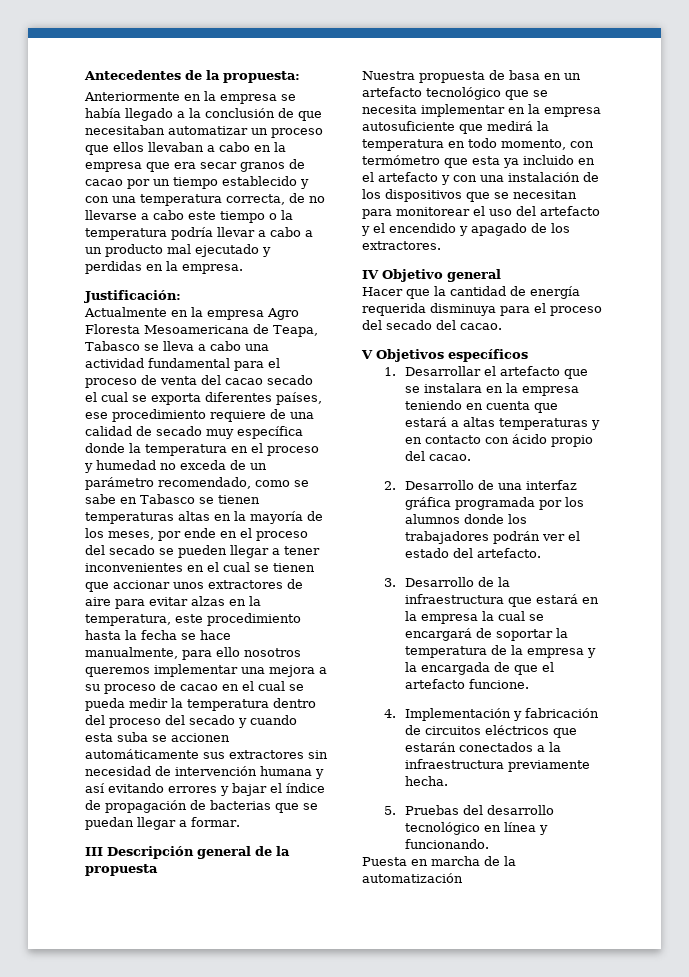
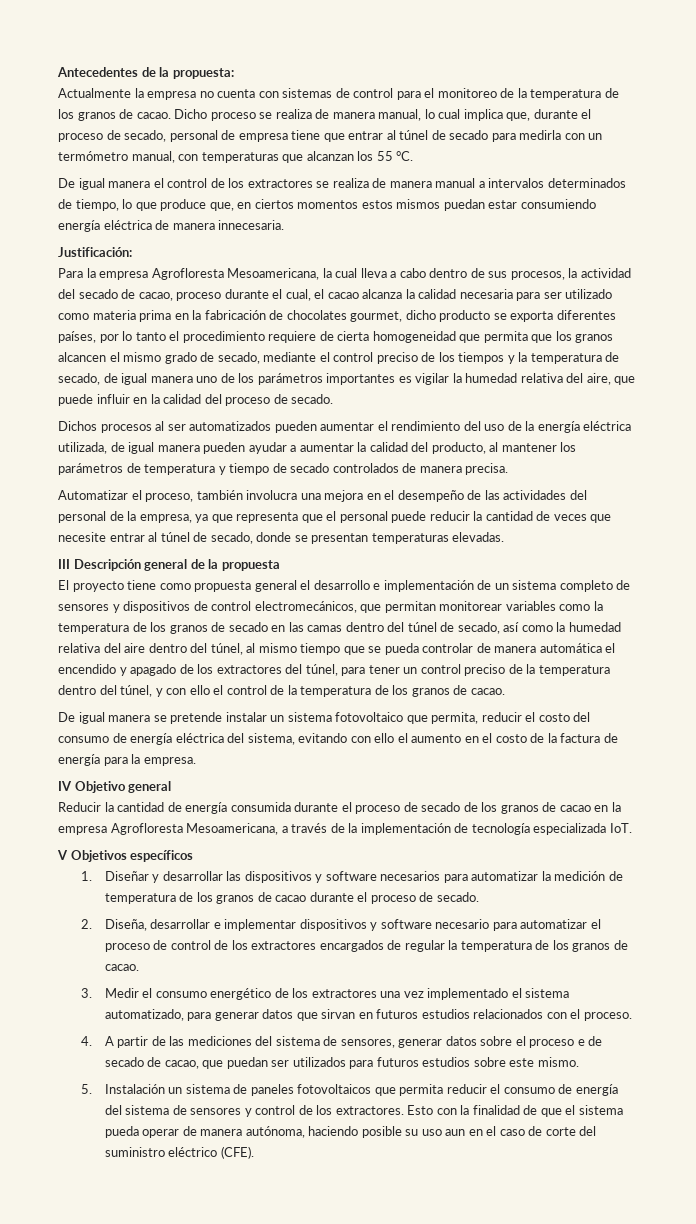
[84,91,296,104] [85,108,322,121] [85,125,323,138] [85,142,286,155] [85,159,305,172] [85,176,309,189] [85,193,325,206] [85,210,293,223] [85,227,313,240] [85,244,271,257] [85,261,243,274] [84,290,181,303] [84,307,299,320] [85,324,318,337] [85,341,269,351] [85,358,280,371] [85,375,313,388] [85,392,322,405] [85,409,314,422] [85,426,303,439] [85,443,319,456] [84,460,267,473] [85,477,309,490] [85,494,260,504] [85,511,323,524] [85,528,308,541] [85,545,320,558] [85,562,315,572] [85,579,303,592] [85,596,261,609] [85,613,301,626] [85,630,231,640] [85,647,301,660] [85,664,327,677] [85,681,304,694] [85,698,316,711] [85,715,297,728] [85,732,230,742] [85,749,328,759] [85,766,324,779] [85,783,325,796] [85,800,318,813] [85,817,240,830] Anteriormente en la empresa se había llegado a la conclusión de que necesitaban automatizar un proceso que ellos llevaban a cabo en la empresa que era secar granos de cacao por un tiempo establecido y con una temperatura correcta, de no llevarse a cabo este tiempo o la temperatura podría llevar a cabo a un producto mal ejecutado y perdidas en la empresa. // Justificación: // Actualmente en la empresa Agro Floresta Mesoamericana de Teapa, Tabasco se lleva a cabo una actividad fundamental para el proceso de venta del cacao secado el cual se exporta diferentes países, ese procedimiento requiere de una calidad de secado muy específica donde la temperatura en el proceso y humedad no exceda de un parámetro recomendado, como se sabe en Tabasco se tienen temperaturas altas en la mayoría de los meses, por ende en el proceso del secado se pueden llegar a tener inconvenientes en el cual se tienen que accionar unos extractores de aire para evitar alzas en la temperatura, este procedimiento hasta la fecha se hace manualmente, para ello nosotros queremos implementar una mejora a su proceso de cacao en el cual se pueda medir la temperatura dentro del proceso del secado y cuando esta suba se accionen automáticamente sus extractores sin necesidad de intervención humana y así evitando errores y bajar el índice de propagación de bacterias que se puedan llegar a formar. -> [58,88,619,100] [58,109,592,121] [58,130,603,142] [58,151,414,163] [58,178,626,190] [58,199,596,211] [58,220,285,232] [58,247,132,257] [58,268,631,280] [58,289,613,301] [58,310,616,322] [58,331,614,343] [58,352,620,364] [58,373,636,385] [58,394,334,406] [58,421,632,433] [58,442,577,454] [58,463,509,475] [58,490,587,502] [58,511,612,523] [58,532,505,544] Actualmente la empresa no cuenta con sistemas de control para el monitoreo de la temperatura de los granos de cacao. Dicho proceso se realiza de manera manual, lo cual implica que, durante el proceso de secado, personal de empresa tiene que entrar al túnel de secado para medirla con un termómetro manual, con temperaturas que alcanzan los 55 °C. // De igual manera el control de los extractores se realiza de manera manual a intervalos determinados de tiempo, lo que produce que, en ciertos momentos estos mismos puedan estar consumiendo energía eléctrica de manera innecesaria. // Justificación: // Para la empresa Agrofloresta Mesoamericana, la cual lleva a cabo dentro de sus procesos, la actividad del secado de cacao, proceso durante el cual, el cacao alcanza la calidad necesaria para ser utilizado como materia prima en la fabricación de chocolates gourmet, dicho producto se exporta diferentes países, por lo tanto el procedimiento requiere de cierta homogeneidad que permita que los granos alcancen el mismo grado de secado, mediante el control preciso de los tiempos y la temperatura de secado, de igual manera uno de los parámetros importantes es vigilar la humedad relativa del aire, que puede influir en la calidad del proceso de secado. // Dichos procesos al ser automatizados pueden aumentar el rendimiento del uso de la energía eléctrica utilizada, de igual manera pueden ayudar a aumentar la calidad del producto, al mantener los parámetros de temperatura y tiempo de secado controlados de manera precisa. // Automatizar el proceso, también involucra una mejora en el desempeño de las actividades del personal de la empresa, ya que representa que el personal puede reducir la cantidad de veces que necesite entrar al túnel de secado, donde se presentan temperaturas elevadas.
[362,70,581,83] [362,87,548,100] [362,104,601,117] [362,121,549,134] [362,138,594,151] [362,155,595,168] [362,172,599,185] [362,189,577,202] [362,206,600,219] [361,226,370,236] Nuestra propuesta de basa en un artefacto tecnológico que se necesita implementar en la empresa autosuficiente que medirá la temperatura en todo momento, con termómetro que esta ya incluido en el artefacto y con una instalación de los dispositivos que se necesitan para monitorear el uso del artefacto y -> [58,580,631,592] [58,601,603,613] [58,622,621,634] [58,643,602,655] El proyecto tiene como propuesta general el desarrollo e implementación de un sistema completo de sensores y dispositivos de control electromecánicos, que permitan monitorear variables como la temperatura de los granos de secado en las camas dentro del túnel de secado, así como la humedad relativa del aire dentro del túnel, al mismo tiempo que se pueda controlar de manera automática
[362,241,441,250] extractores. -> [216,664,610,676] [58,685,505,697] [58,712,591,724] [58,733,618,745] [58,754,196,766] extractores del túnel, para tener un control preciso de la temperatura dentro del túnel, y con ello el control de la temperatura de los granos de cacao. // De igual manera se pretende instalar un sistema fotovoltaico que permita, reducir el costo del consumo de energía eléctrica del sistema, evitando con ello el aumento en el costo de la factura de energía para la empresa.
[362,287,430,299] Hacer que -> [58,802,101,812] Reducir
[362,303,602,316] [362,320,502,330] [361,349,528,362] [383,366,589,379] [405,383,580,396] [405,400,559,413] [405,417,601,430] [405,434,594,447] [405,451,472,461] [383,480,578,490] [405,497,585,510] [405,514,528,524] [405,531,581,544] [405,548,542,558] [383,577,511,587] [405,594,600,607] [405,611,545,624] [405,628,569,641] [405,645,597,658] [405,662,555,675] [405,679,530,689] [383,708,600,721] [405,725,578,738] [405,742,562,752] [405,759,591,772] [405,776,449,786] [383,805,555,815] [405,822,549,835] [405,839,490,849] [362,856,516,866] [362,873,463,883] requerida disminuya para el proceso del secado del cacao. // V Objetivos específicos // 1. Desarrollar el artefacto que se instalara en la empresa teniendo en cuenta que estará a altas temperaturas y en contacto con ácido propio del cacao. // 2. Desarrollo de una interfaz gráfica programada por los alumnos donde los trabajadores podrán ver el estado del artefacto. // 3. Desarrollo de la infraestructura que estará en la empresa la cual se encargará de soportar la temperatura de la empresa y la encargada de que el artefacto funcione. // 4. Implementación y fabricación de circuitos eléctricos que estarán conectados a la infraestructura previamente hecha. // 5. Pruebas del desarrollo tecnológico en línea y funcionando. // Puesta en marcha de la automatización -> [230,802,621,814] [58,823,632,835] [57,850,194,862] [81,871,623,883] [104,892,479,904] [81,919,601,931] [104,940,628,952] [104,964,139,971] [81,988,570,1000] [104,1009,632,1021] [81,1036,603,1048] [104,1057,579,1069] [81,1084,618,1096] [104,1105,623,1117] [104,1126,597,1138] [104,1146,254,1159] consumida durante el proceso de secado de los granos de cacao en la empresa Agrofloresta Mesoamericana, a través de la implementación de tecnología especializada IoT. // V Objetivos específicos // 1. Diseñar y desarrollar las dispositivos y software necesarios para automatizar la medición de temperatura de los granos de cacao durante el proceso de secado. // 2. Diseña, desarrollar e implementar dispositivos y software necesario para automatizar el proceso de control de los extractores encargados de regular la temperatura de los granos de cacao. // 3. Medir el consumo energético de los extractores una vez implementado el sistema automatizado, para generar datos que sirvan en futuros estudios relacionados con el proceso. // 4. A partir de las mediciones del sistema de sensores, generar datos sobre el proceso e de secado de cacao, que puedan ser utilizados para futuros estudios sobre este mismo. // 5. Instalación un sistema de paneles fotovoltaicos que permita reducir el consumo de energía del sistema de sensores y control de los extractores. Esto con la finalidad de que el sistema pueda operar de manera autónoma, haciendo posible su uso aun en el caso de corte del suministro eléctrico (CFE).

